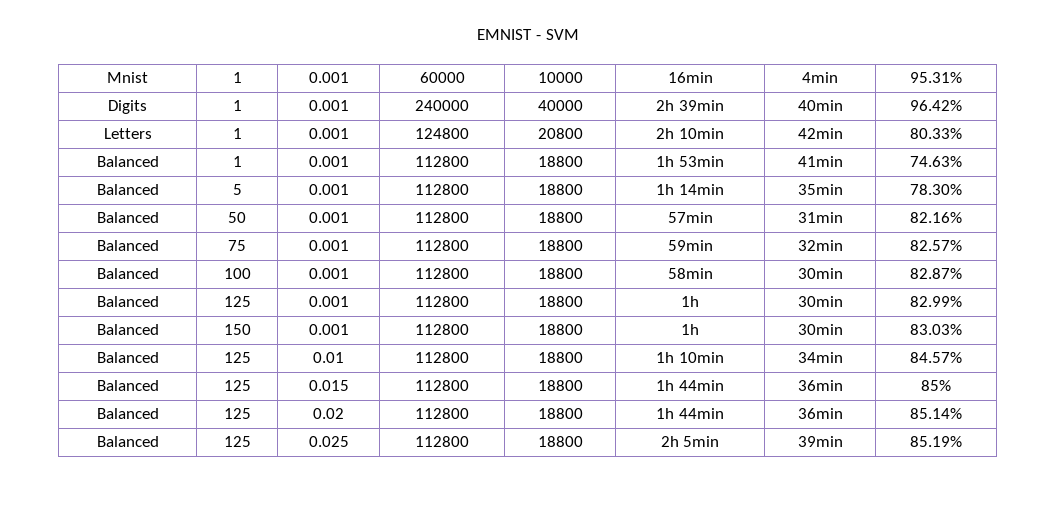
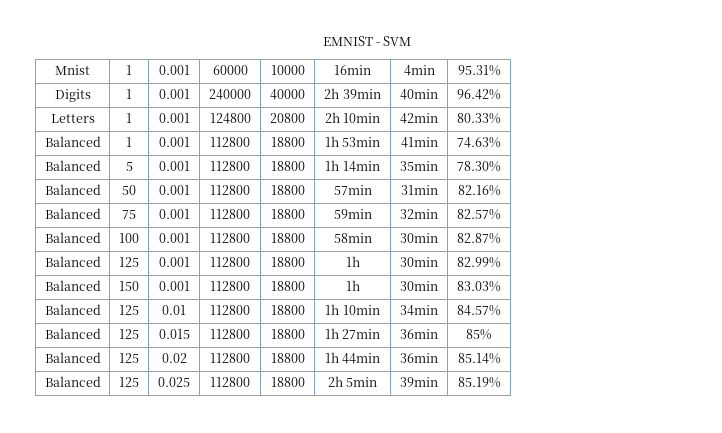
[678,380,724,391] 44min -> [342,329,381,339] 27min

